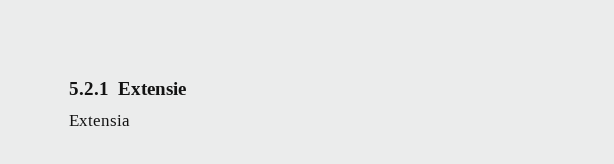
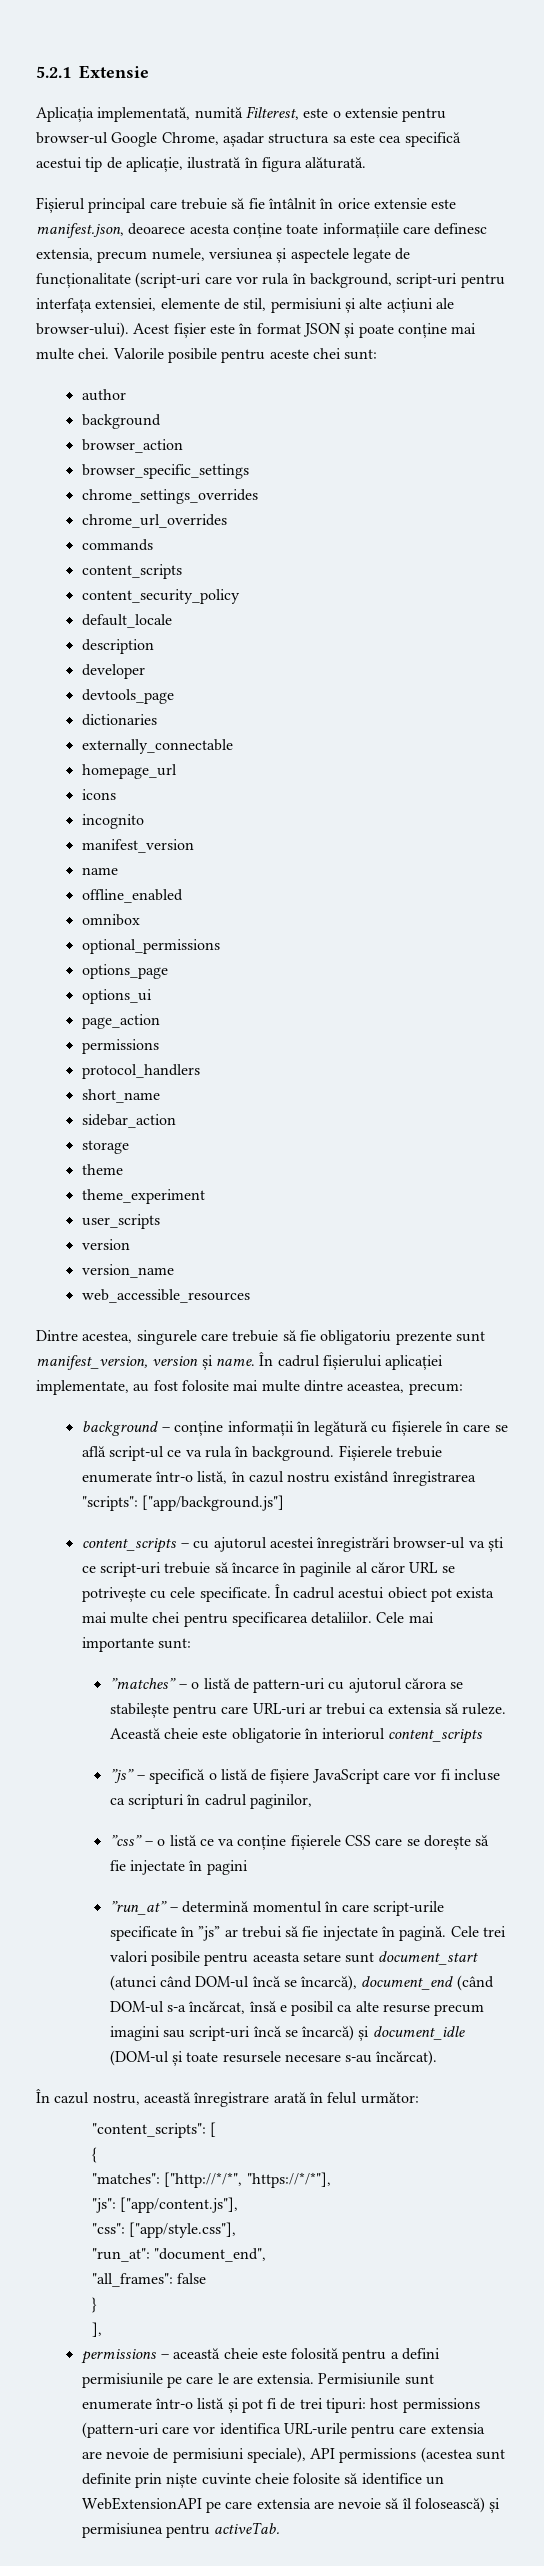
[69,115,130,126] Extensia -> [36,106,447,122] [36,132,461,147] [36,157,367,172] [36,197,457,213] [36,223,488,238] [36,248,411,263] [36,272,505,288] [36,298,454,313] [36,322,477,338] [36,348,378,363] [81,389,126,401] [81,414,161,429] [81,439,183,453] [81,464,249,479] [81,489,258,504] [81,514,227,528] [81,539,153,551] [81,564,182,579] [81,589,240,604] [81,614,172,628] [81,639,154,654] [81,664,145,679] [81,689,174,704] [81,714,157,726] [81,739,233,754] [81,764,177,779] [81,789,116,800] [81,814,144,829] [81,839,194,853] [81,867,118,875] [81,889,183,903] [81,914,140,926] [81,939,220,954] [81,964,168,979] [81,989,152,1004] [81,1014,160,1029] [81,1039,159,1054] [81,1064,200,1079] [81,1089,160,1103] [81,1114,176,1128] [81,1140,129,1154] [81,1164,123,1175] [81,1189,205,1204] [81,1214,160,1229] [81,1239,130,1250] [81,1264,174,1278] [81,1289,250,1303] [36,1330,485,1345] [36,1351,444,1370] [36,1380,463,1395] [81,1421,508,1436] [81,1445,443,1461] [81,1471,476,1486] [81,1495,284,1511] [81,1537,505,1553] [81,1562,455,1577] [81,1583,495,1602] [81,1612,434,1627] [81,1637,191,1652] [109,1678,464,1693] [109,1703,507,1718] [109,1728,484,1744] [109,1769,501,1784] [109,1794,312,1809] [109,1835,490,1850] [109,1860,248,1875] [109,1901,445,1916] [109,1926,507,1941] [109,1951,479,1966] [109,1975,494,1991] [109,2001,485,2016] [109,2025,465,2041] [109,2050,438,2066] [36,2088,419,2107] [91,2122,217,2138] [91,2147,97,2163] [91,2172,331,2188] [91,2197,239,2213] [91,2222,237,2238] [91,2248,267,2262] [91,2273,207,2287] [91,2297,97,2313] [91,2322,102,2337] [80,2348,441,2364] [81,2373,434,2388] [81,2398,480,2413] [81,2422,485,2438] [81,2447,506,2463] [81,2473,445,2488] [81,2497,501,2513] [81,2522,281,2538] Aplicația implementată, numită Filterest, este o extensie pentru browser-ul Google Chrome, așadar structura sa este cea specifică acestui tip de aplicație, ilustrată în figura alăturată. // Fișierul principal care trebuie să fie întâlnit în orice extensie este manifest.json, deoarece acesta conține toate informațiile care definesc extensia, precum numele, versiunea și aspectele legate de funcționalitate (script-uri care vor rula în background, script-uri pentru interfața extensiei, elemente de stil, permisiuni și alte acțiuni ale browser-ului). Acest fișier este în format JSON și poate conține mai multe chei. Valorile posibile pentru aceste chei sunt: // author // background // browser_action // browser_specific_settings // chrome_settings_overrides // chrome_url_overrides // commands // content_scripts // content_security_policy // default_locale // description // developer // devtools_page // dictionaries // externally_connectable // homepage_url // icons // incognito // manifest_version // name // offline_enabled // omnibox // optional_permissions // options_page // options_ui // page_action // permissions // protocol_handlers // short_name // sidebar_action // storage // theme // theme_experiment // user_scripts // version // version_name // web_accessible_resources // Dintre acestea, singurele care trebuie să fie obligatoriu prezente sunt manifest_version, version și name. În cadrul fișierului aplicației implementate, au fost folosite mai multe dintre aceastea, precum: // background – conține informații în legătură cu fișierele în care se află script-ul ce va rula în background. Fișierele trebuie enumerate într-o listă, în cazul nostru existând înregistrarea "scripts": ["app/background.js"] // content_scripts – cu ajutorul acestei înregistrări browser-ul va ști ce script-uri trebuie să încarce în paginile al căror URL se potrivește cu cele specificate. În cadrul acestui obiect pot exista mai multe chei pentru specificarea detaliilor. Cele mai importante sunt: // ”matches” – o listă de pattern-uri cu ajutorul cărora se stabilește pentru care URL-uri ar trebui ca extensia să ruleze. Această cheie este obligatorie în interiorul content_scripts // ”js” – specifică o listă de fișiere JavaScript care vor fi incluse ca scripturi în cadrul paginilor, // ”css” – o listă ce va conține fișierele CSS care se dorește să fie injectate în pagini // ”run_at” – determină momentul în care script-urile specificate în ”js” ar trebui să fie injectate în pagină. Cele trei valori posibile pentru aceasta setare sunt document_start (atunci când DOM-ul încă se încarcă), document_end (când DOM-ul s-a încărcat, însă e posibil ca alte resurse precum imagini sau script-uri încă se încarcă) și document_idle (DOM-ul și toate resursele necesare s-au încărcat). // În cazul nostru, această înregistrare arată în felul următor: // "content_scripts": [ // { // "matches": ["http://*/*", "https://*/*"], // "js": ["app/content.js"], // "css": ["app/style.css"], // "run_at": "document_end", // "all_frames": false // } // ], // permissions – această cheie este folosită pentru a defini permisiunile pe care le are extensia. Permisiunile sunt enumerate într-o listă și pot fi de trei tipuri: host permissions (pattern-uri care vor identifica URL-urile pentru care extensia are nevoie de permisiuni speciale), API permissions (acestea sunt definite prin niște cuvinte cheie folosite să identifice un WebExtensionAPI pe care extensia are nevoie să îl folosească) și permisiunea pentru activeTab.

